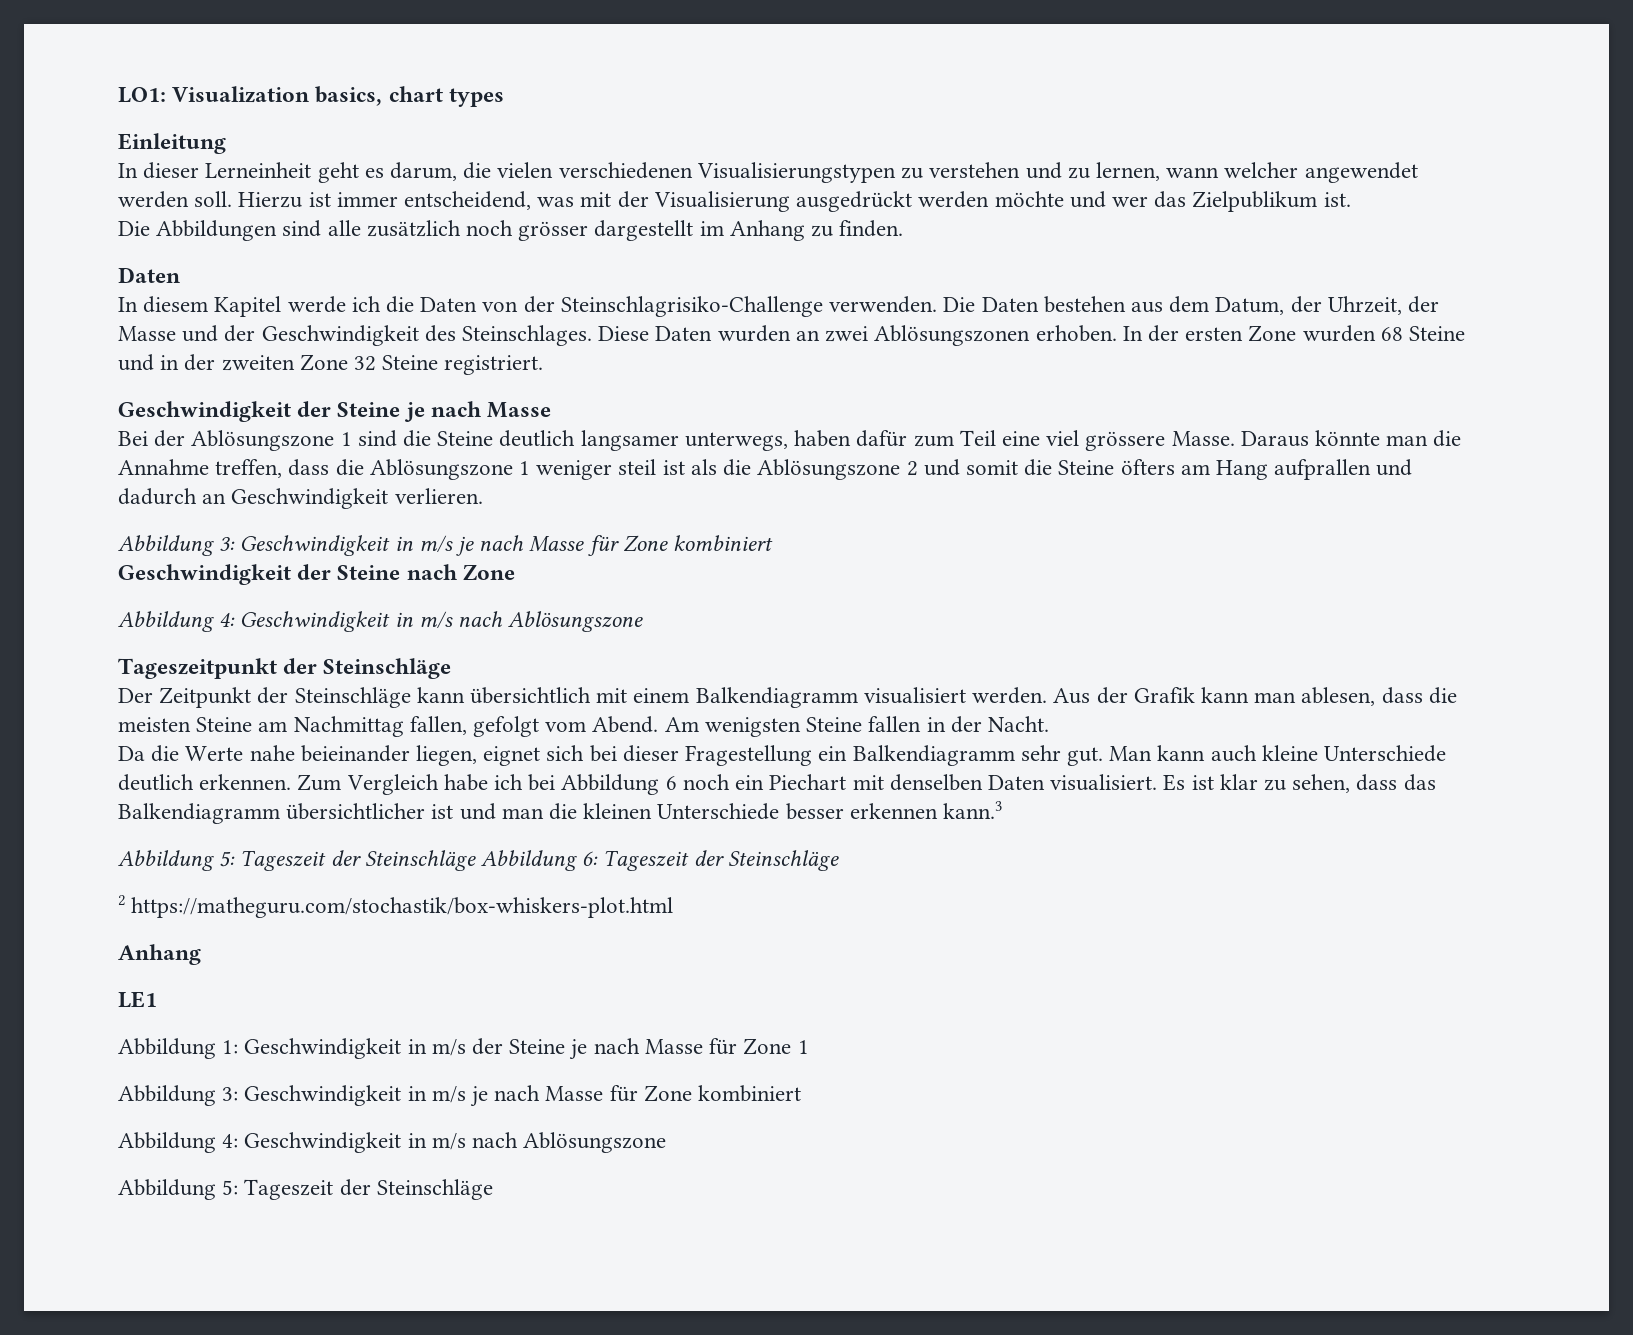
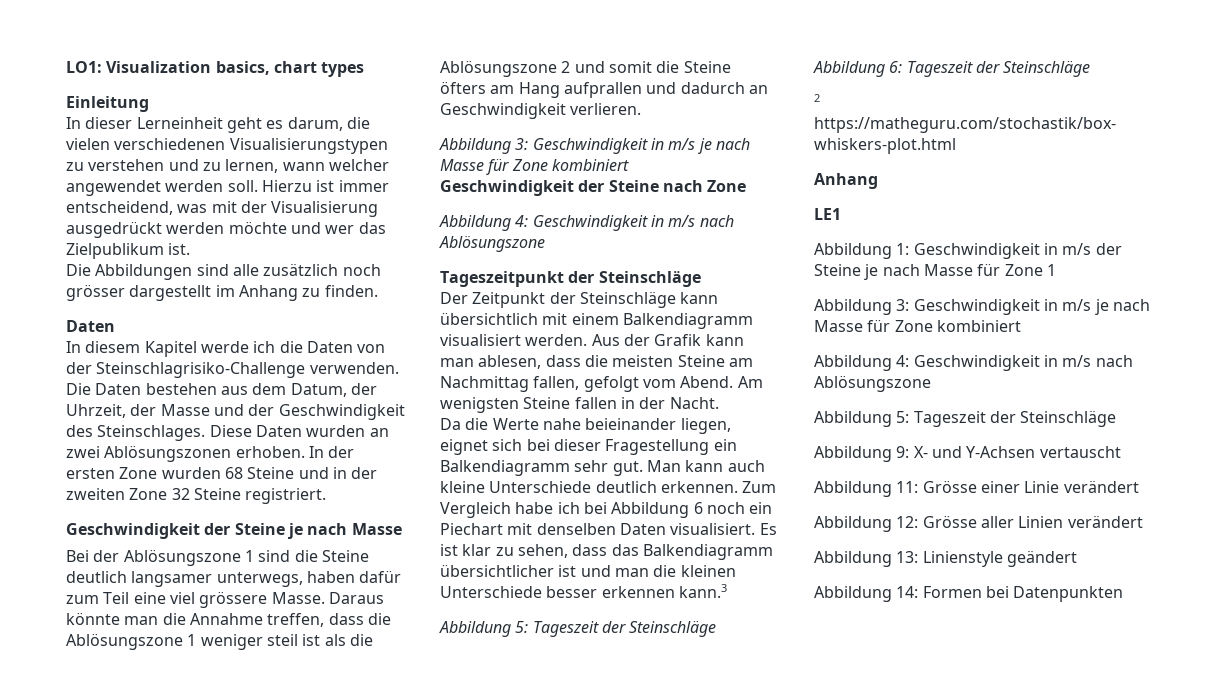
(493, 1189) none -> [814,446,1121,462] [814,480,1139,497] [814,515,1143,532] [814,550,1077,567] [814,586,1124,602] // Abbildung 9: X- und Y-Achsen vertauscht // Abbildung 11: Grösse einer Linie verändert // Abbildung 12: Grösse aller Linien verändert // Abbildung 13: Linienstyle geändert // Abbildung 14: Formen bei Datenpunkten

